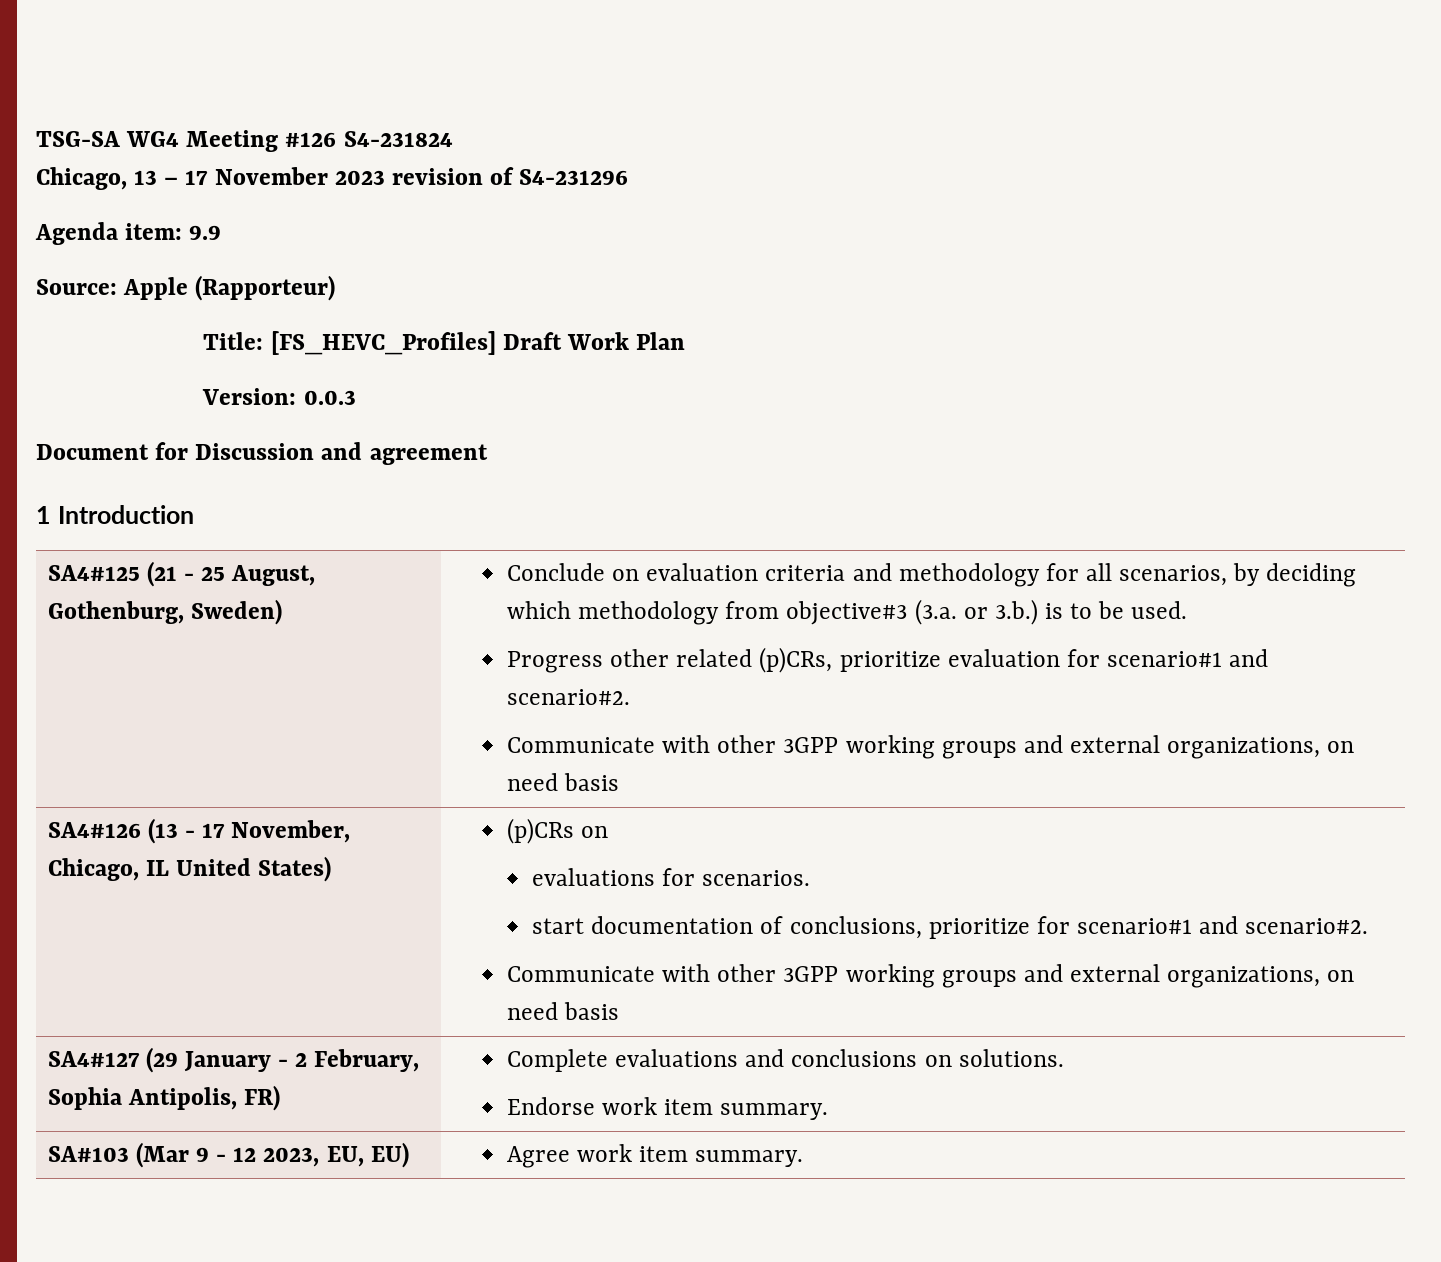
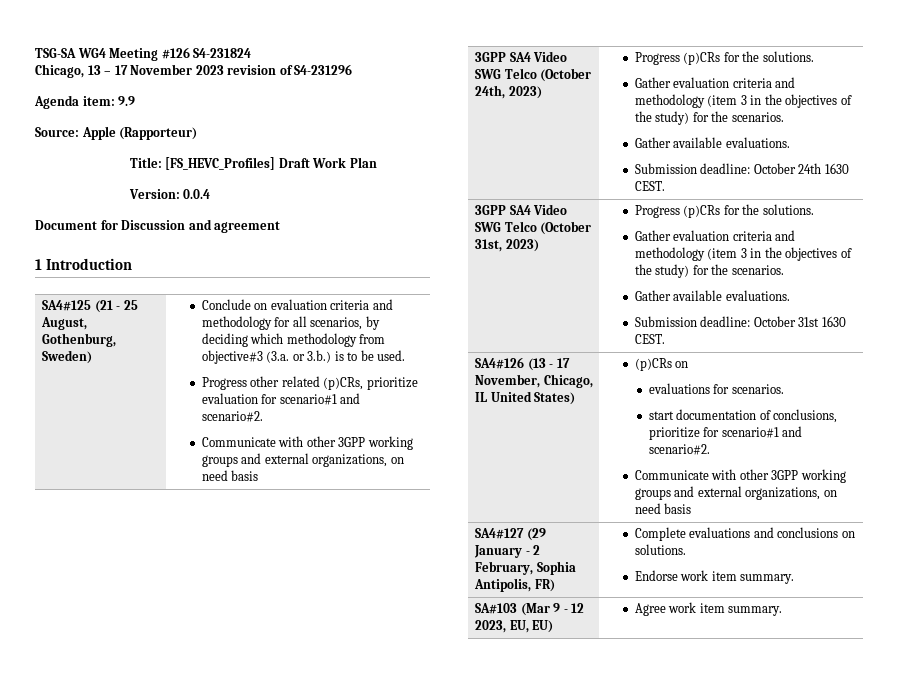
[303,390,356,405] 0.0.3 -> [183,189,211,199] 0.0.4
(620, 782) none -> [475,51,568,62] [475,68,592,82] [475,85,542,99] [634,51,814,65] [634,77,796,88] [634,94,852,108] [634,111,784,125] [634,137,790,148] [634,163,849,174] [634,181,665,191] [475,204,568,215] [475,221,592,235] [475,239,539,252] [634,204,814,218] [634,230,796,241] [634,247,852,261] [634,264,784,278] [634,290,790,301] [634,316,846,327] [634,334,665,344] // 3GPP SA4 Video SWG Telco (October 24th, 2023) | Progress (p)CRs for the solutions. // Gather evaluation criteria and methodology (item 3 in the objectives of the study) for the scenarios. // Gather available evaluations. // Submission deadline: October 24th 1630 CEST. // 3GPP SA4 Video SWG Telco (October 31st, 2023) | Progress (p)CRs for the solutions. // Gather evaluation criteria and methodology (item 3 in the objectives of the study) for the scenarios. // Gather available evaluations. // Submission deadline: October 31st 1630 CEST.

